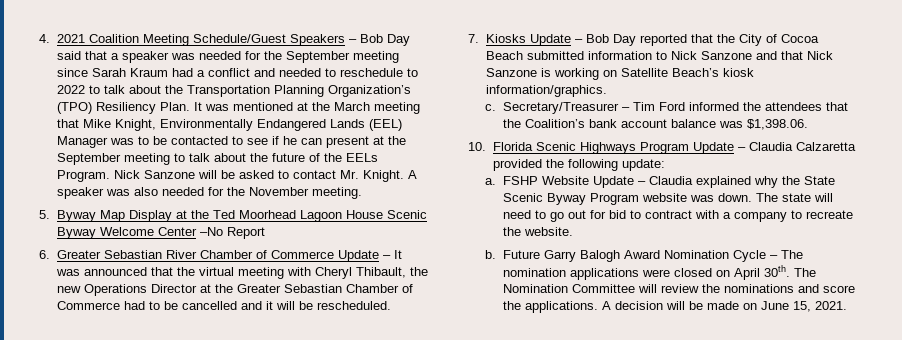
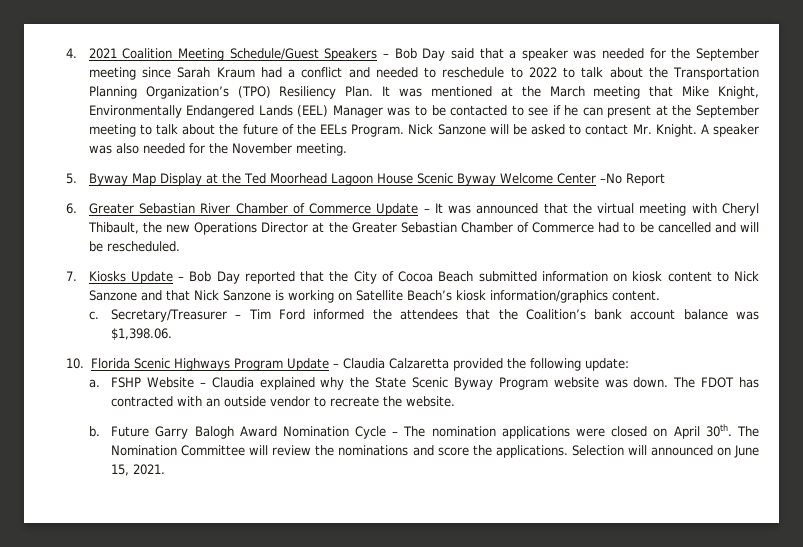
[265,301,273,310] it -> (736, 227) none
(652, 55) none -> [613,271,712,282] on kiosk content
[485,85,607,97] information/graphics. -> [489,290,660,303] information/graphics content.
[592,176,634,188] Update -> (194, 382) none
[781,193,833,202] [502,210,787,222] state will need to go out for bid to contract with a company -> [701,377,759,388] [111,396,311,407] FDOT has contracted with an outside vendor
[601,301,739,310] A decision will be made -> [571,445,713,456] Selection will announced

